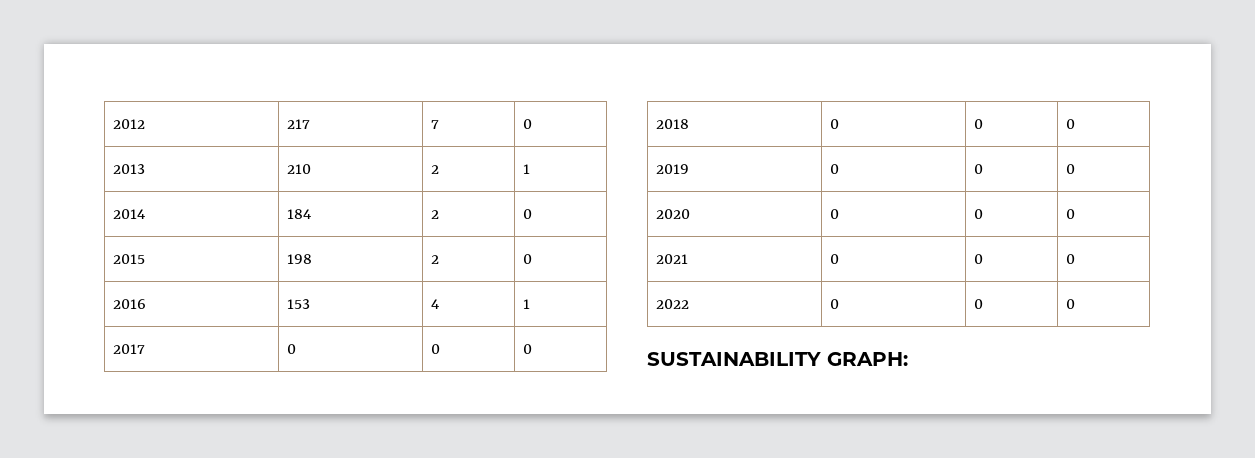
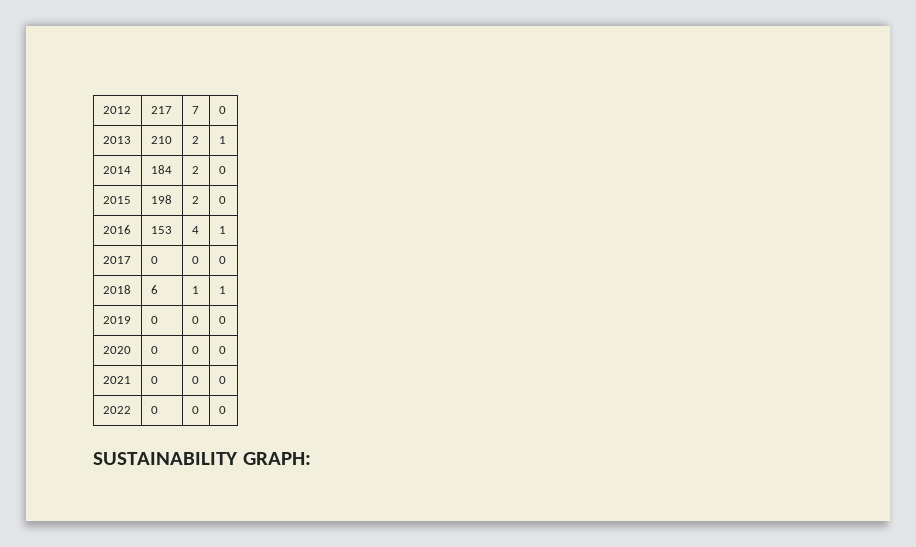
[829,119,839,129] [973,119,983,129] [1065,119,1075,129] 0 | 0 | 0 -> [150,285,158,294] [191,286,199,294] [218,286,226,294] 6 | 1 | 1

